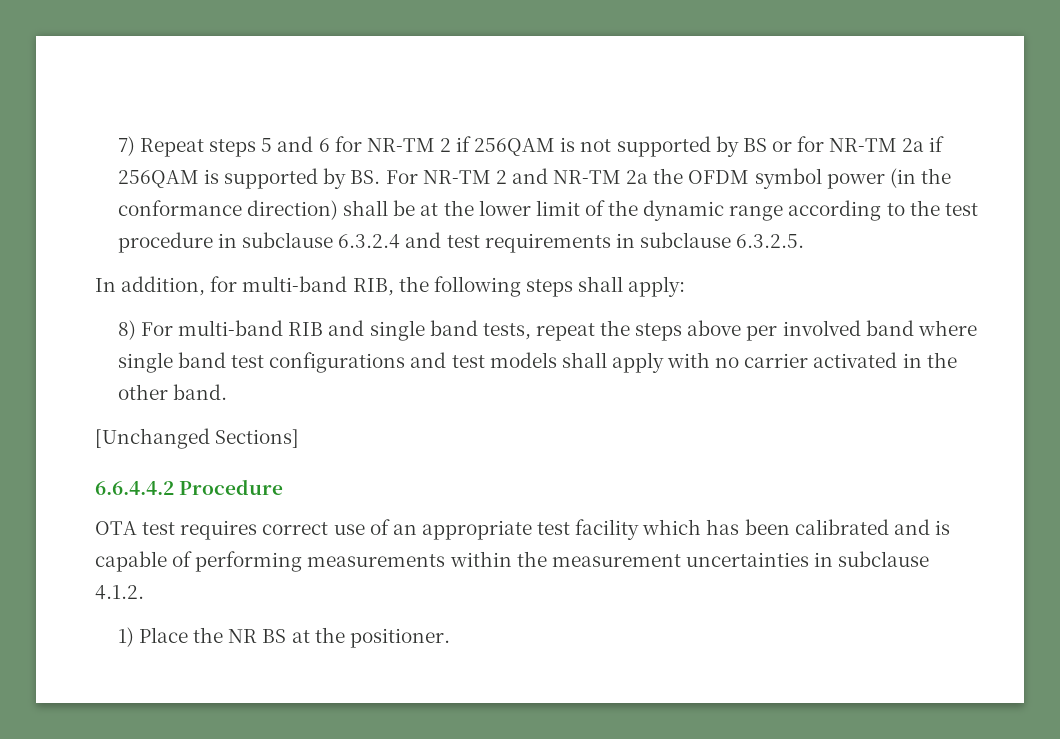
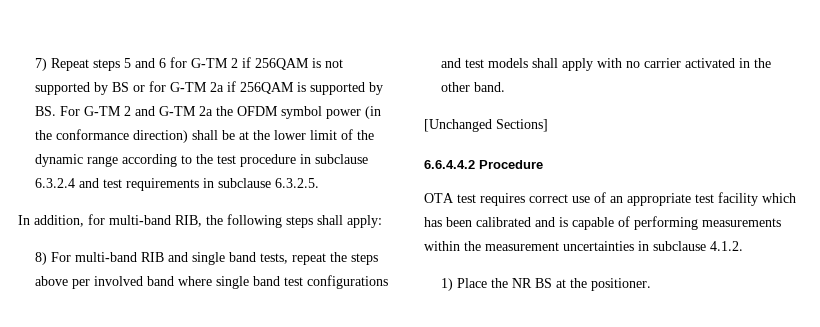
[366,138,435,152] NR-TM -> [191,58,229,68] G-TM
[829,138,898,152] NR-TM -> [170,82,208,92] G-TM
[422,170,491,184] NR-TM -> [84,106,122,116] G-TM
[553,170,622,184] NR-TM -> [159,106,197,116] G-TM

